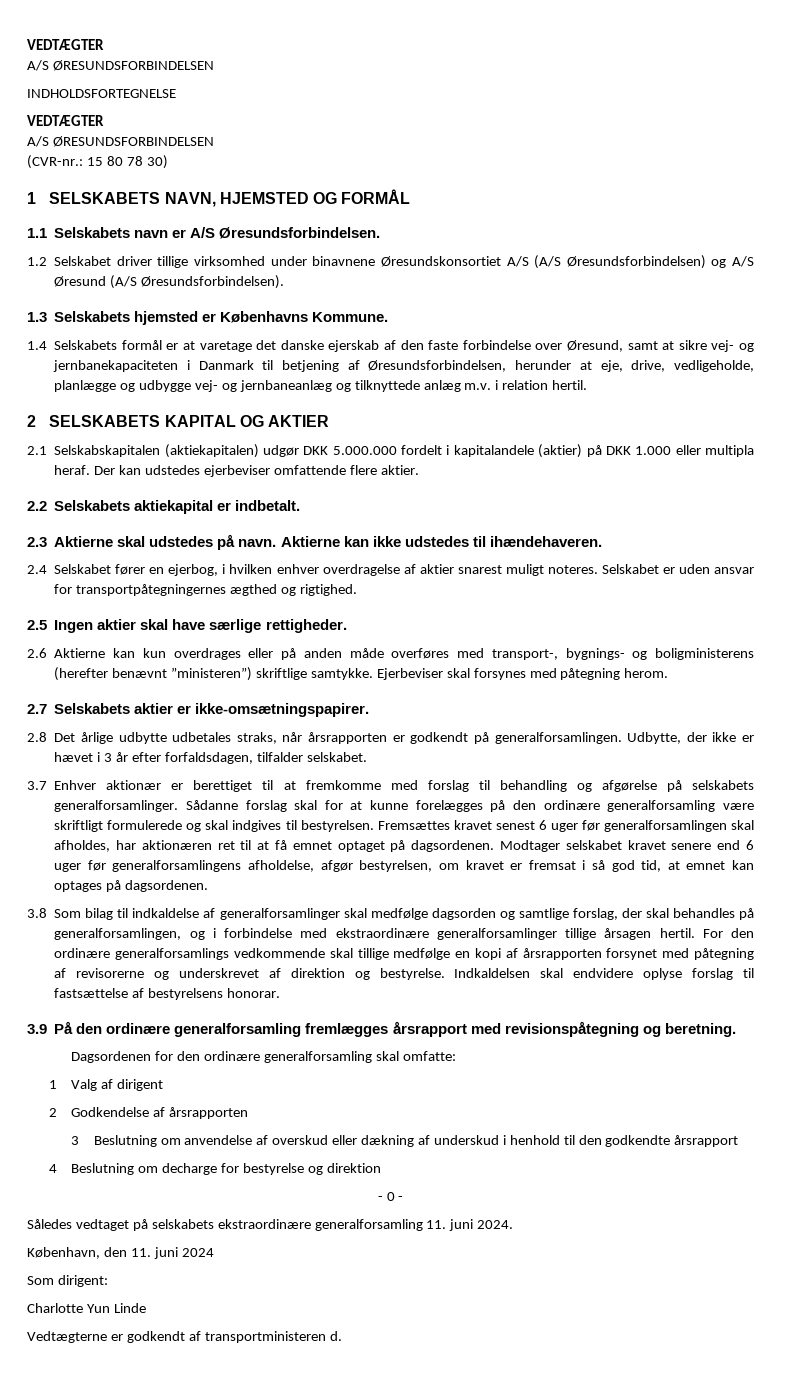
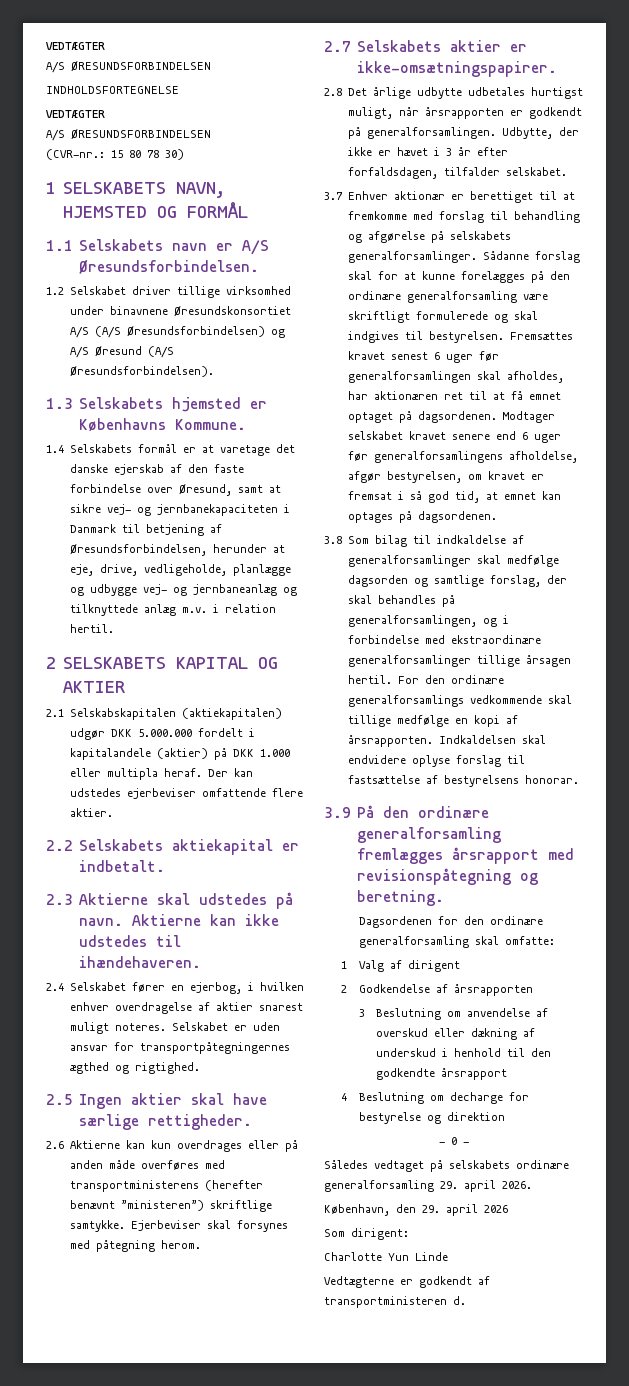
[491,648,754,660] transport-, bygnings- og boligministerens -> [69,1180,199,1192] transportministerens
[236,732,277,744] straks, -> [530,87,583,99] [347,107,393,119] hurtigst muligt,
[522,948,754,960] [54,968,445,980] årsrapporten forsynet med påtegning af revisorerne og underskrevet af direktion og bestyrelse. -> [347,735,433,747] årsrapporten.
[217,1219,514,1231] ekstraordinære generalforsamling 11. juni 2024. -> [516,1160,569,1169] [324,1180,532,1192] ordinære generalforsamling 29. april 2026.
[130,1247,214,1259] 11. juni 2024 -> [422,1204,508,1216] 29. april 2026

